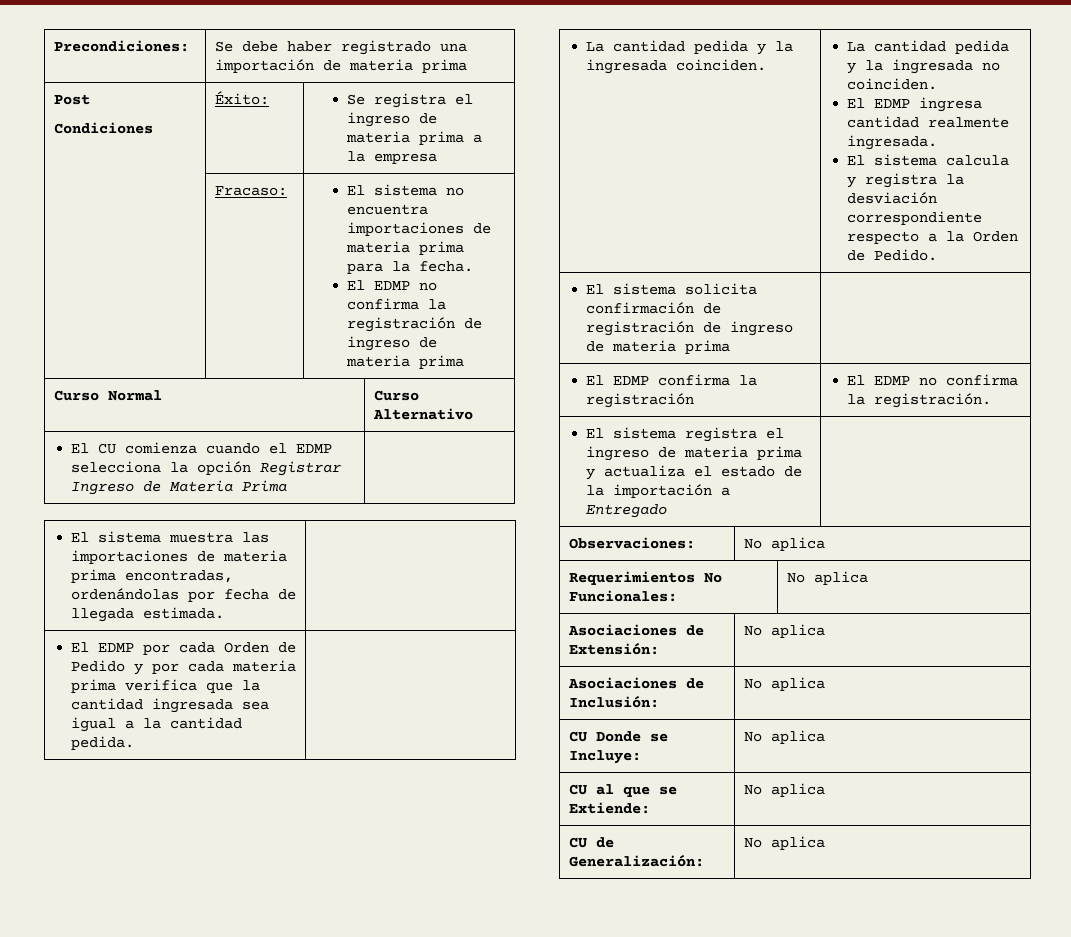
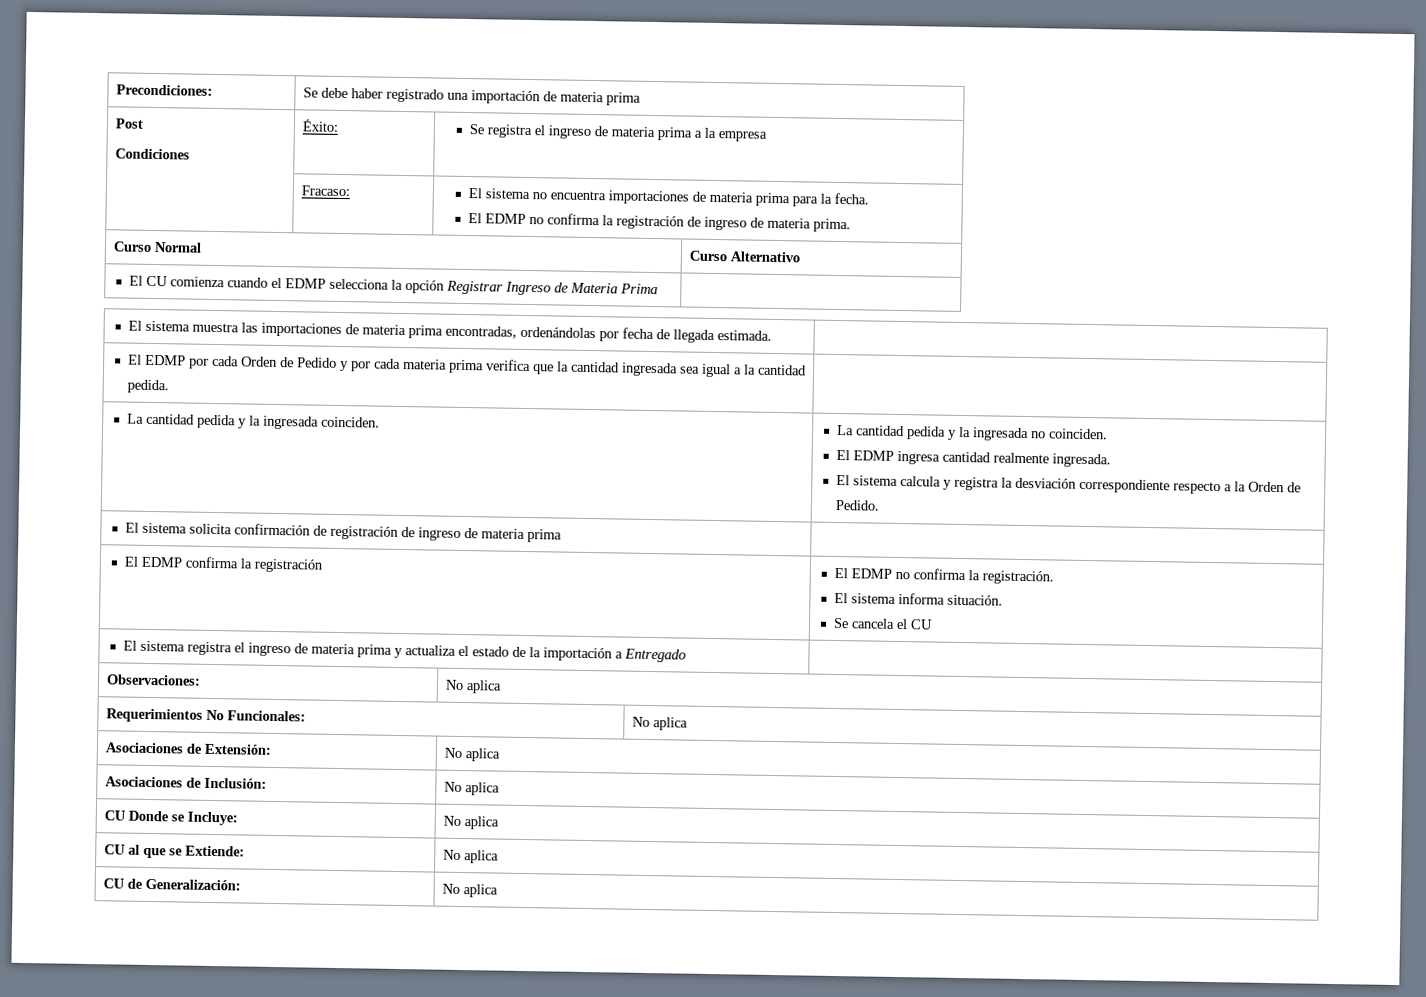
[418,355,464,369] prima -> [812,218,851,233] prima.
(991, 400) none -> [833,592,1003,606] [832,617,933,630] // El sistema informa situación. // Se cancela el CU

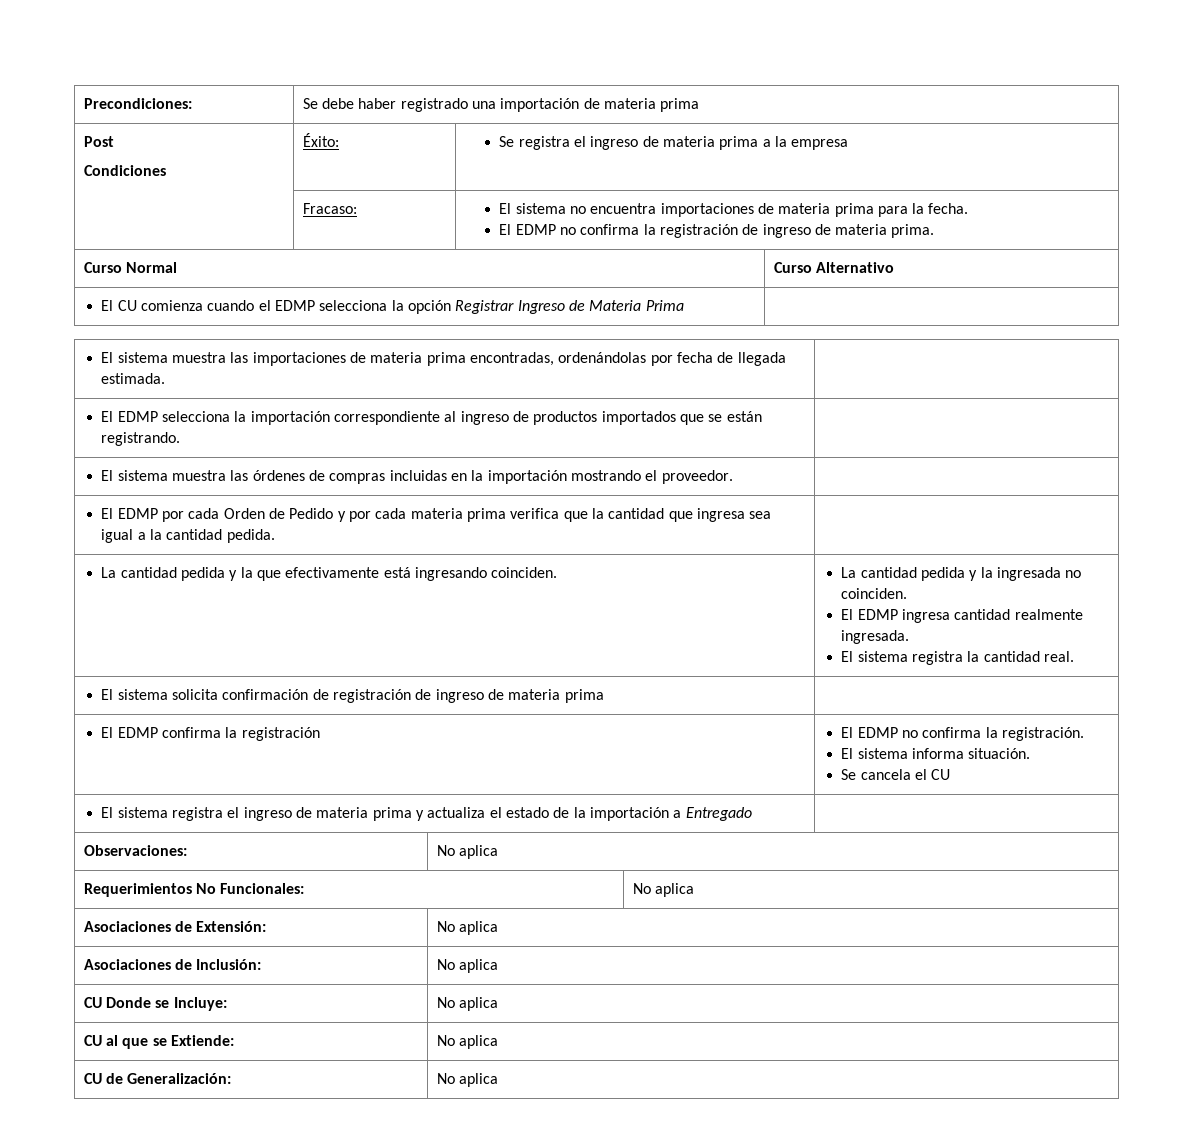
(772, 335) none -> [101,411,762,425] [101,432,181,446] [101,470,733,484] // El EDMP selecciona la importación correspondiente al ingreso de productos importados que se están registrando. | // El sistema muestra las órdenes de compras incluidas en la importación mostrando el proveedor. |
[620,362,678,377] ingresada -> [668,508,745,522] que ingresa
[262,415,319,430] ingresada -> [257,567,488,581] que efectivamente está ingresando
[899,475,1301,495] [834,499,879,511] calcula y registra la desviación correspondiente respecto a la Orden de Pedido. -> [912,651,1075,665] registra la cantidad real.

